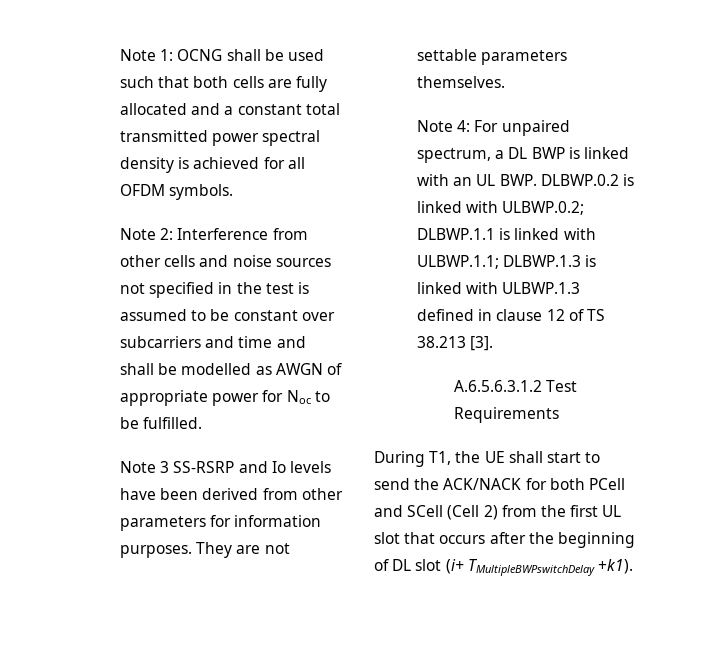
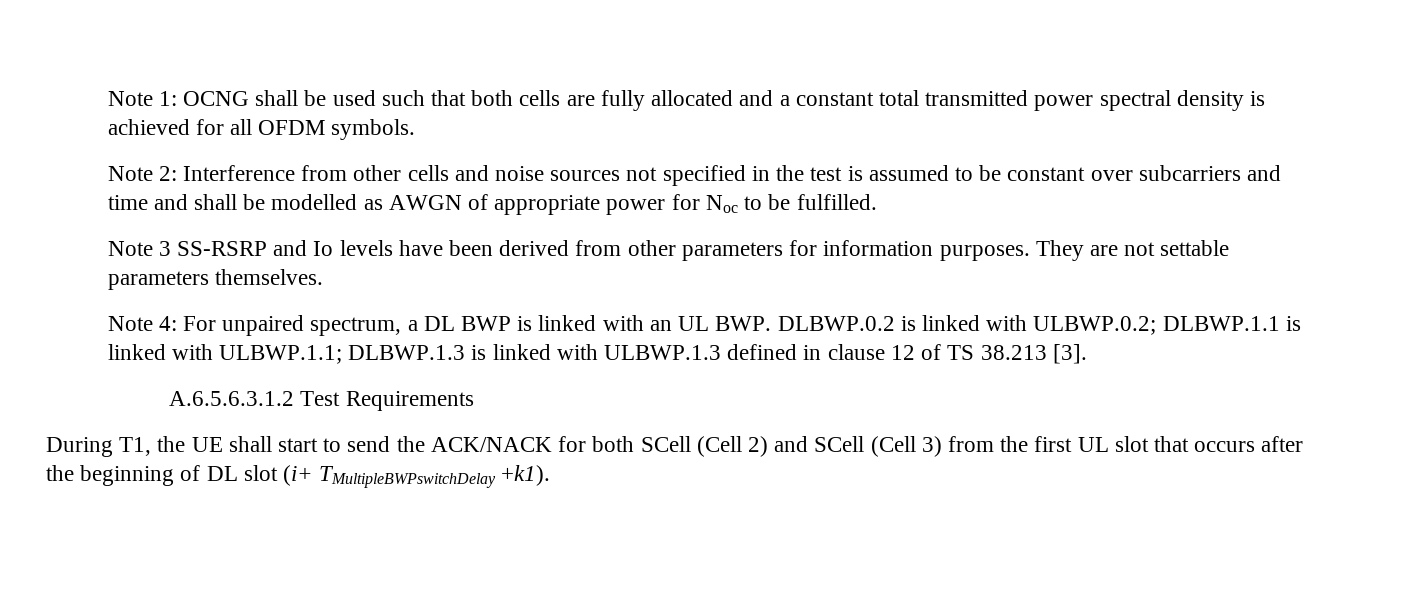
[588,478,625,490] PCell -> [640,436,768,457] SCell (Cell 2)
[483,505,498,520] 2) -> [921,436,942,457] 3)

